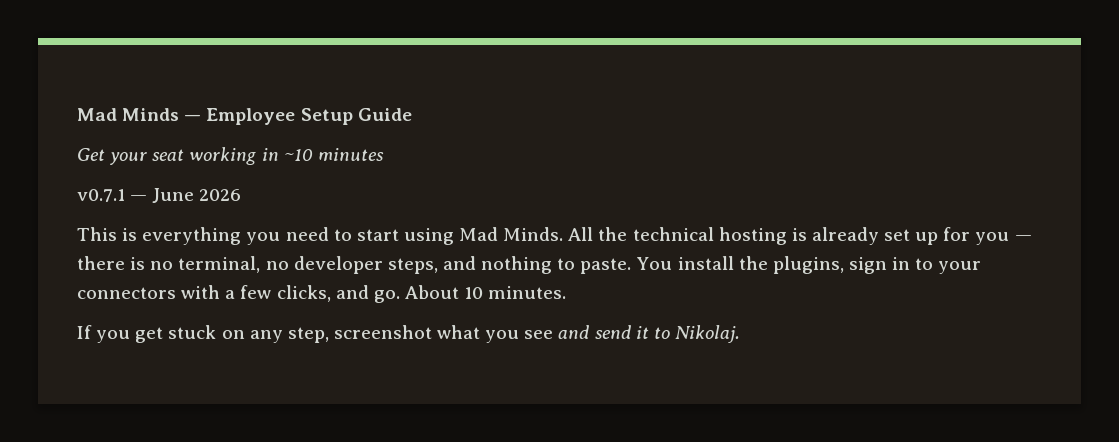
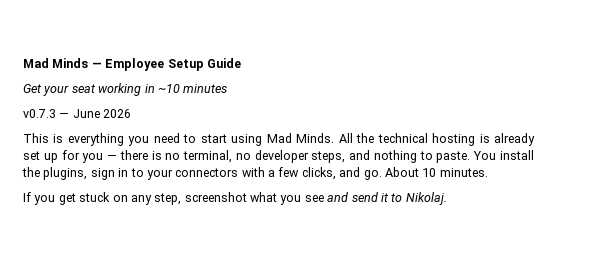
[77,189,125,202] v0.7.1 -> [23,109,56,118] v0.7.3

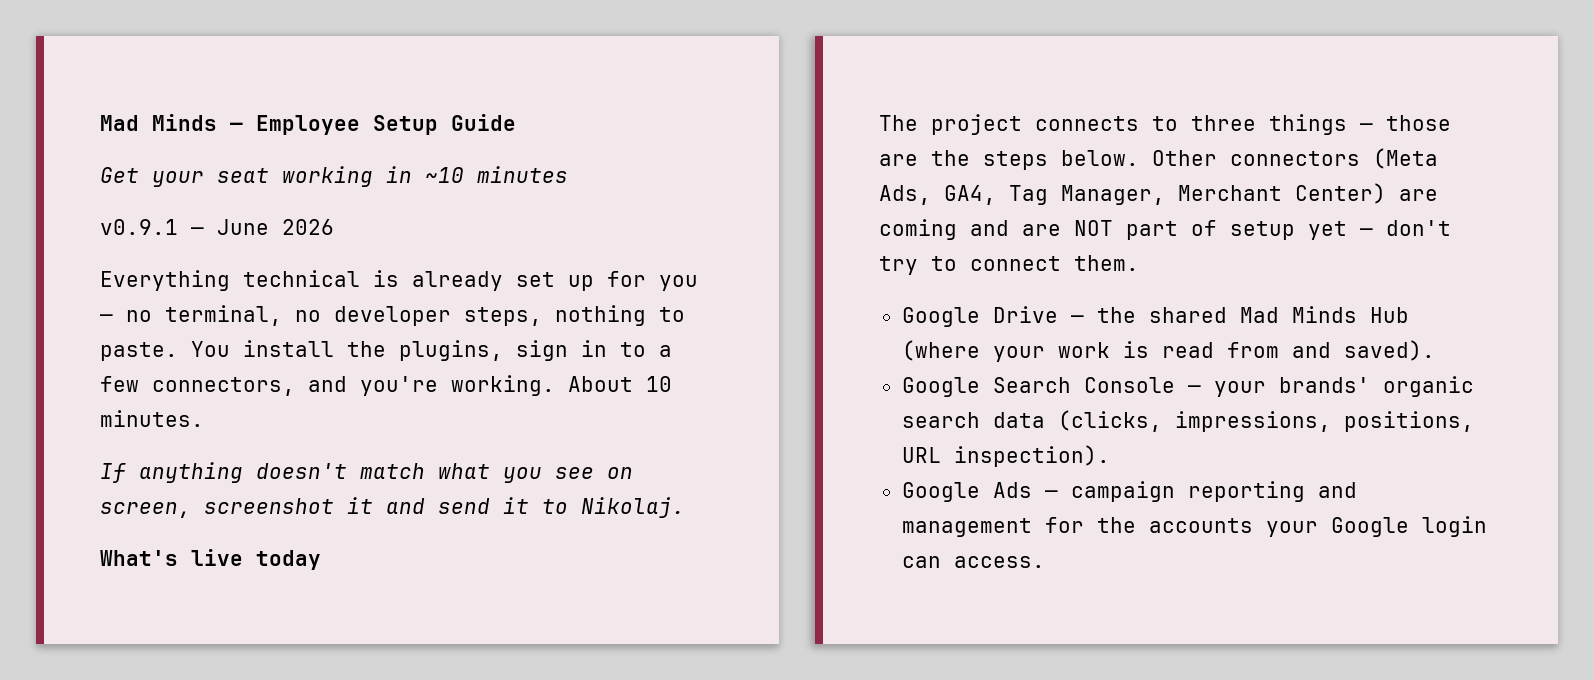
[23,109,56,118] v0.7.3 -> [100,219,178,235] v0.9.1
[23,133,476,146] This is everything you need to start using Mad Minds. All the technical hosting -> [100,270,360,291] Everything technical
[119,150,162,160] there is -> (113, 318) none
[349,150,371,160] and -> (542, 316) none
[146,167,488,180] [23,192,324,205] your connectors with a few clicks, and go. About 10 minutes. // If you get stuck on any step, screenshot what you see -> [659,345,672,357] [100,375,672,396] [100,410,204,427] [100,462,633,483] [100,497,373,518] a few connectors, and you're working. About 10 minutes. // If anything doesn't match what you see on screen, screenshot it
(447, 198) none -> [100,549,321,570] [879,114,1451,135] [879,148,1438,170] [879,183,1438,205] [879,219,1451,240] [879,255,1139,275] [901,306,1409,327] [901,340,1435,362] [901,376,1474,397] [901,410,1474,432] [901,445,1110,467] [901,481,1357,502] [901,516,1487,537] [901,556,1045,568] // What's live today // The project connects to three things — those are the steps below. Other connectors (Meta Ads, GA4, Tag Manager, Merchant Center) are coming and are NOT part of setup yet — don't try to connect them. // Google Drive — the shared Mad Minds Hub (where your work is read from and saved). // Google Search Console — your brands' organic search data (clicks, impressions, positions, URL inspection). // Google Ads — campaign reporting and management for the accounts your Google login can access.

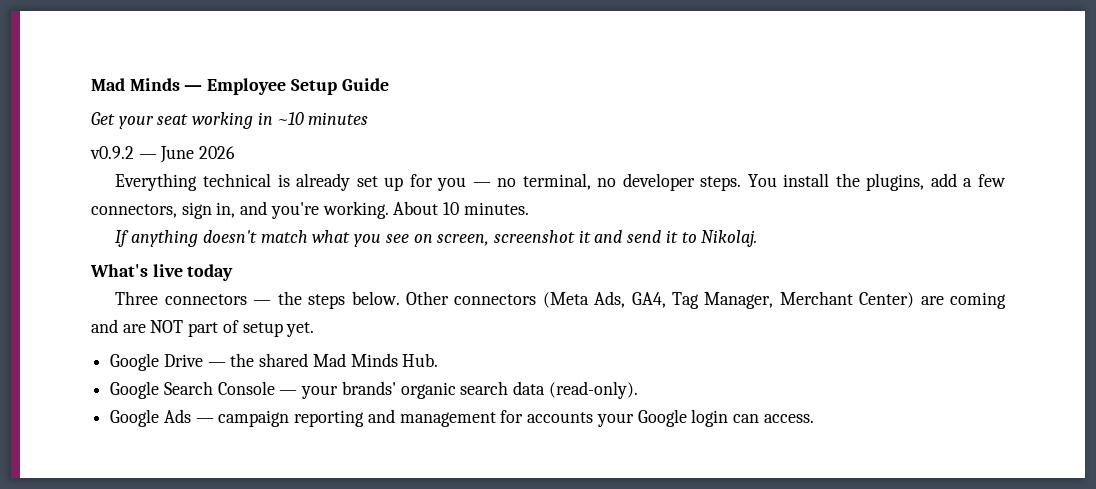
[100,219,178,235] v0.9.1 -> [90,146,134,159] v0.9.2
[464,305,685,326] [100,342,178,361] steps, nothing to paste. -> [700,176,742,191] steps.
[516,340,646,361] sign in to -> [930,173,957,187] add
(295, 386) none -> [181,202,236,219] sign in,
[879,114,1451,135] [879,154,918,166] The project connects to three things — those are -> [115,291,272,305] Three connectors —
[1308,220,1451,240] [879,255,1139,275] yet — don't try to connect them. -> [286,322,315,337] yet.
[1369,307,1409,323] [901,340,1435,362] Hub (where your work is read from and saved). -> [402,353,439,367] Hub.
[1057,410,1474,432] [901,445,1110,467] (clicks, impressions, positions, URL inspection). -> [548,381,638,399] (read-only).
[1096,517,1136,533] the -> (524, 416) none

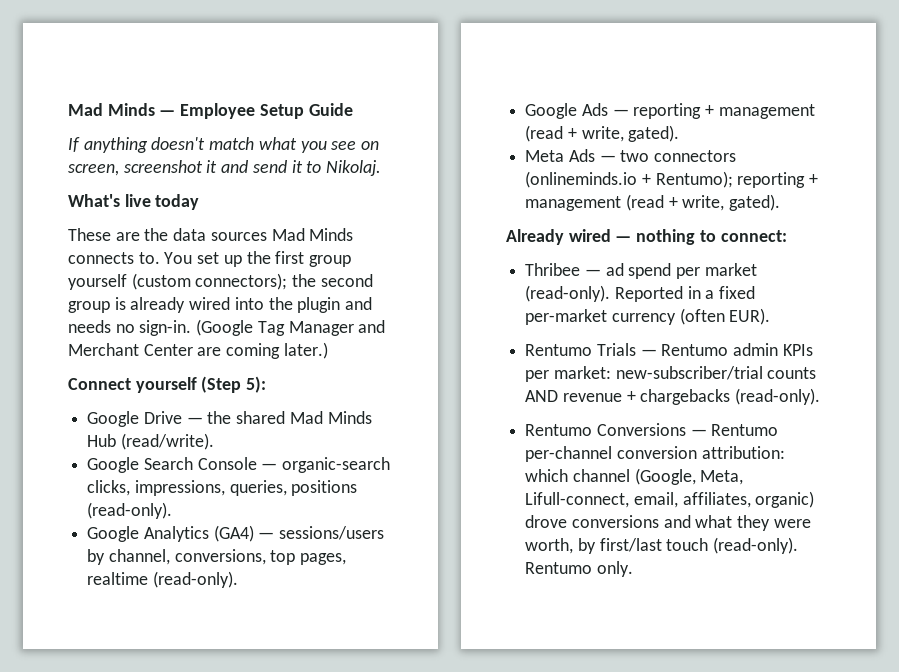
[91,112,369,129] [90,146,236,163] [115,173,1006,191] [91,201,529,219] // Get your seat working in ~10 minutes // v0.9.2 — June 2026 // Everything technical is already set up for you — no terminal, no developer steps. You install the plugins, add a few connectors, sign in, and you're working. About 10 minutes. -> (353, 109) none
[115,291,1006,309] [91,319,315,337] Three connectors — the steps below. Other connectors (Meta Ads, GA4, Tag Manager, Merchant Center) are coming and are NOT part of setup yet. -> [68,228,354,241] [68,251,352,267] [68,273,373,290] [68,297,373,313] [68,319,386,336] [68,342,328,359] [68,376,267,393] These are the data sources Mad Minds connects to. You set up the first group yourself (custom connectors); the second group is already wired into the plugin and needs no sign-in. (Google Tag Manager and Merchant Center are coming later.) // Connect yourself (Step 5):
[402,353,439,367] Hub. -> [87,433,214,450] Hub (read/write).
[301,381,638,399] [110,409,814,427] your brands' organic search data (read-only). // Google Ads — campaign reporting and management for accounts your Google login can access. -> [282,457,391,473] [87,480,358,496] [87,502,173,519] [87,525,385,542] [87,549,347,565] [87,571,238,588] [525,103,815,119] [525,125,680,142] [525,149,737,162] [525,171,819,188] [525,194,781,211] [506,229,787,245] [525,263,757,279] [525,285,756,302] [525,308,771,325] [525,343,813,356] [525,366,817,382] [525,388,821,405] [525,423,779,436] [525,446,785,462] [525,468,744,485] [525,491,815,508] [525,515,811,531] [525,537,799,554] [525,561,633,577] organic-search clicks, impressions, queries, positions (read-only). // Google Analytics (GA4) — sessions/users by channel, conversions, top pages, realtime (read-only). // Google Ads — reporting + management (read + write, gated). // Meta Ads — two connectors (onlineminds.io + Rentumo); reporting + management (read + write, gated). // Already wired — nothing to connect: // Thribee — ad spend per market (read-only). Reported in a fixed per-market currency (often EUR). // Rentumo Trials — Rentumo admin KPIs per market: new-subscriber/trial counts AND revenue + chargebacks (read-only). // Rentumo Conversions — Rentumo per-channel conversion attribution: which channel (Google, Meta, Lifull-connect, email, affiliates, organic) drove conversions and what they were worth, by first/last touch (read-only). Rentumo only.

